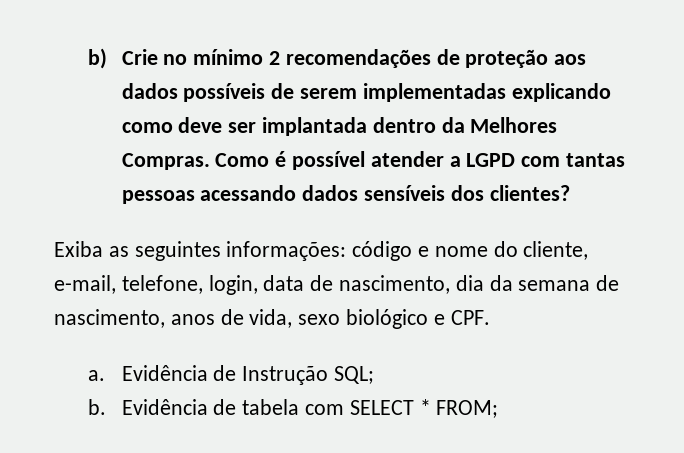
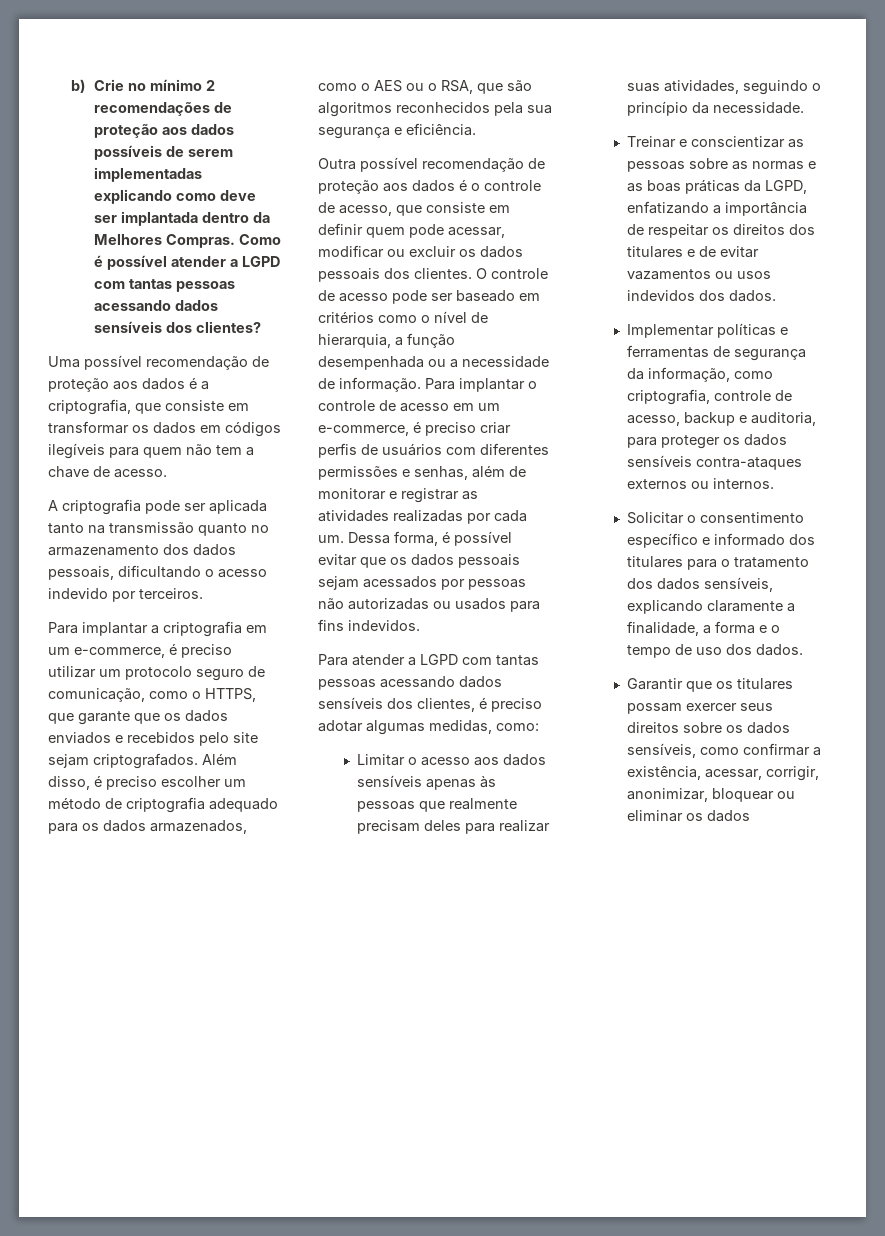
[54,241,589,261] [54,275,620,295] [54,309,490,329] [87,365,374,385] [87,399,499,418] Exiba as seguintes informações: código e nome do cliente, e-mail, telefone, login, data de nascimento, dia da semana de nascimento, anos de vida, sexo biológico e CPF. // a. Evidência de Instrução SQL; // b. Evidência de tabela com SELECT * FROM; -> [48,355,269,370] [48,377,209,392] [48,399,249,415] [48,421,281,437] [48,443,254,459] [48,466,167,478] [48,499,267,515] [48,522,269,536] [48,544,236,556] [48,565,267,580] [48,588,203,602] [48,621,267,637] [48,643,232,658] [48,666,265,681] [48,688,256,702] [48,710,228,725] [48,732,258,746] [48,753,237,769] [48,775,246,790] [48,797,278,813] [48,820,247,834] [318,80,532,94] [318,102,552,117] [318,123,476,139] [318,157,545,172] [318,179,541,194] [318,202,510,216] [318,223,505,238] [318,245,523,258] [318,268,548,282] [318,290,540,304] [318,311,488,323] [318,333,455,348] [318,356,549,370] [318,377,537,392] [318,400,500,412] [318,421,511,436] [318,443,549,458] [318,465,526,480] [318,488,478,503] [318,510,527,524] [318,531,512,546] [318,554,520,568] [318,576,526,590] [318,598,540,612] [318,619,420,631] [318,654,539,666] [318,676,502,690] [318,697,542,712] [318,720,539,735] [356,754,546,766] [356,775,496,790] [356,798,517,812] [356,820,550,834] [626,80,821,95] [626,101,804,116] [626,136,804,148] [626,158,816,172] [626,179,807,194] [626,201,807,216] [626,224,815,238] [626,246,759,258] [626,269,771,280] [626,290,776,302] [626,323,788,338] [626,345,806,361] [626,367,773,382] [626,389,792,405] [626,412,816,426] [626,434,787,449] [626,455,802,470] [626,478,774,489] [626,512,804,524] [626,533,815,548] [626,556,809,570] [626,577,773,592] [626,600,795,614] [626,621,780,636] [626,644,803,658] [626,678,793,692] [626,703,773,714] [626,722,790,734] [626,743,821,758] [626,766,819,781] [626,788,795,802] [626,810,750,822] Uma possível recomendação de proteção aos dados é a criptografia, que consiste em transformar os dados em códigos ilegíveis para quem não tem a chave de acesso. // A criptografia pode ser aplicada tanto na transmissão quanto no armazenamento dos dados pessoais, dificultando o acesso indevido por terceiros. // Para implantar a criptografia em um e-commerce, é preciso utilizar um protocolo seguro de comunicação, como o HTTPS, que garante que os dados enviados e recebidos pelo site sejam criptografados. Além disso, é preciso escolher um método de criptografia adequado para os dados armazenados, como o AES ou o RSA, que são algoritmos reconhecidos pela sua segurança e eficiência. // Outra possível recomendação de proteção aos dados é o controle de acesso, que consiste em definir quem pode acessar, modificar ou excluir os dados pessoais dos clientes. O controle de acesso pode ser baseado em critérios como o nível de hierarquia, a função desempenhada ou a necessidade de informação. Para implantar o controle de acesso em um e-commerce, é preciso criar perfis de usuários com diferentes permissões e senhas, além de monitorar e registrar as atividades realizadas por cada um. Dessa forma, é possível evitar que os dados pessoais sejam acessados por pessoas não autorizadas ou usados para fins indevidos. // Para atender a LGPD com tantas pessoas acessando dados sensíveis dos clientes, é preciso adotar algumas medidas, como: // Limitar o acesso aos dados sensíveis apenas às pessoas que realmente precisam deles para realizar suas atividades, seguindo o princípio da necessidade. // Treinar e conscientizar as pessoas sobre as normas e as boas práticas da LGPD, enfatizando a importância de respeitar os direitos dos titulares e de evitar vazamentos ou usos indevidos dos dados. // Implementar políticas e ferramentas de segurança da informação, como criptografia, controle de acesso, backup e auditoria, para proteger os dados sensíveis contra-ataques externos ou internos. // Solicitar o consentimento específico e informado dos titulares para o tratamento dos dados sensíveis, explicando claramente a finalidade, a forma e o tempo de uso dos dados. // Garantir que os titulares possam exercer seus direitos sobre os dados sensíveis, como confirmar a existência, acessar, corrigir, anonimizar, bloquear ou eliminar os dados

